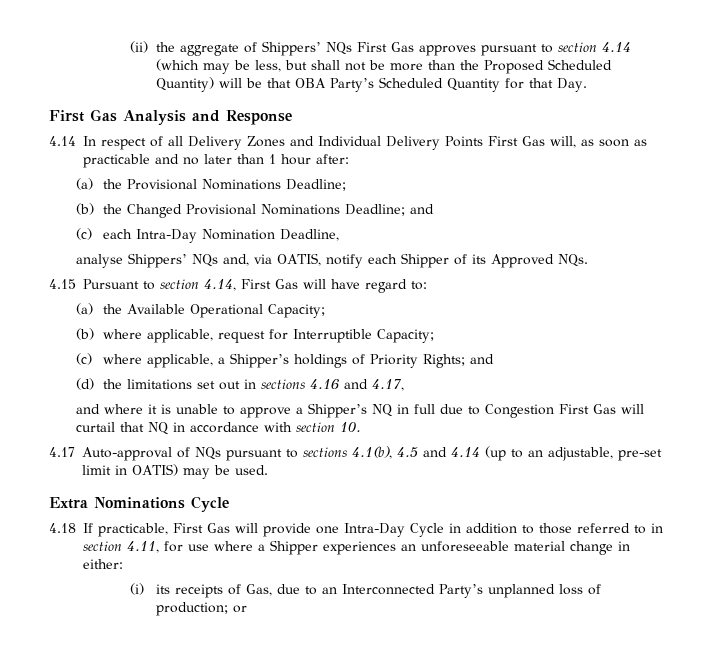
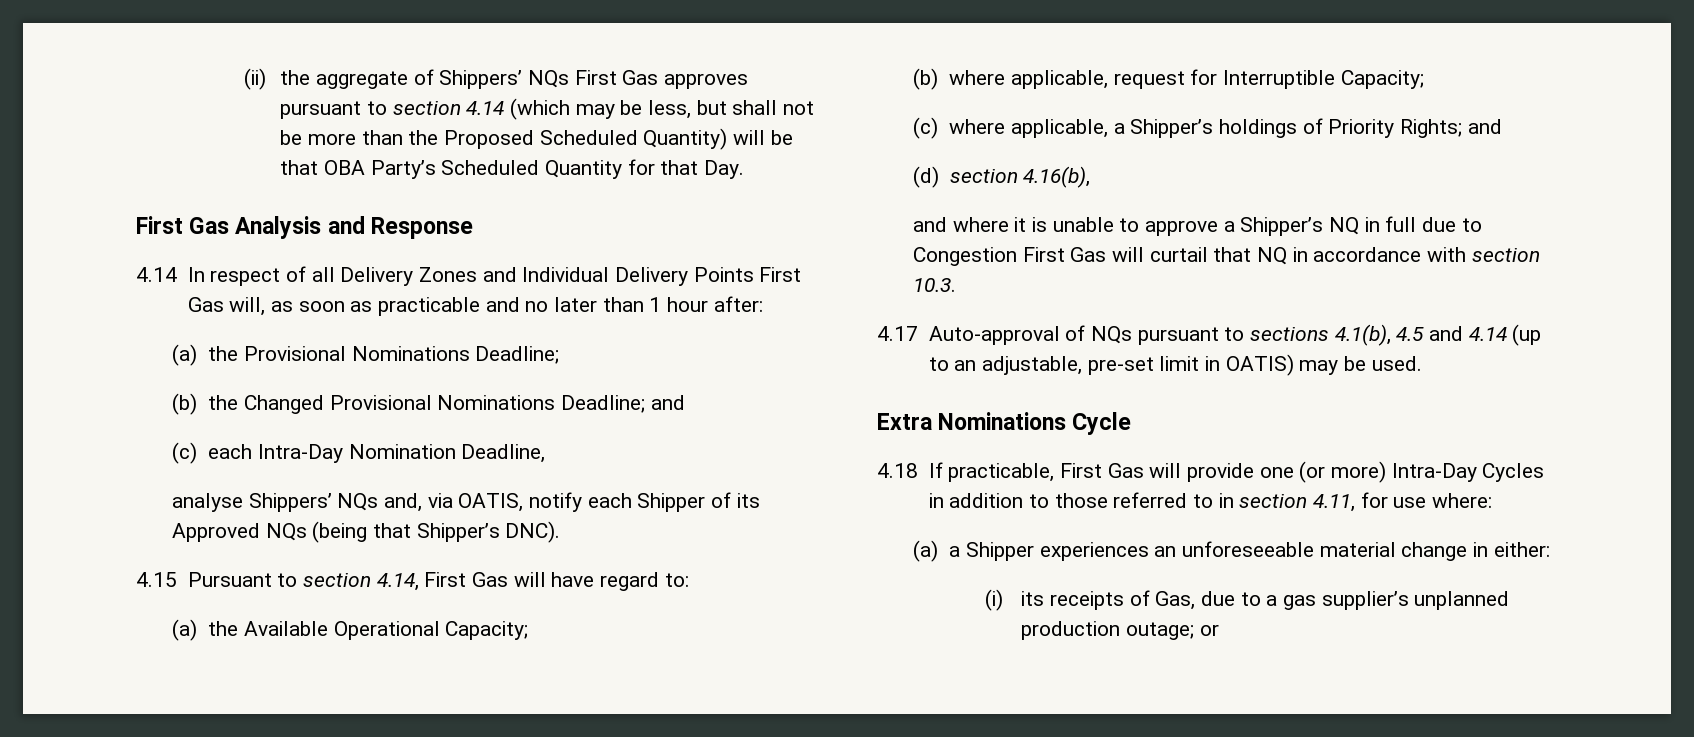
[557,254,588,267] NQs. -> [265,521,561,543] NQs (being that Shipper’s DNC).
[102,379,404,391] the limitations set out in sections 4.16 and 4.17, -> [949,166,1091,188] section 4.16(b),
[339,422,361,432] 10. -> [913,278,957,292] 10.3.
[344,523,444,537] Intra-Day Cycle -> [1299,461,1545,483] (or more) Intra-Day Cycles
[214,541,253,551] where -> [1431,493,1492,508] [913,540,939,562] where: // (a)
[322,584,602,598] [156,602,229,616] an Interconnected Party’s unplanned loss of production; -> [1266,591,1510,610] [1021,621,1195,640] a gas supplier’s unplanned production outage;

